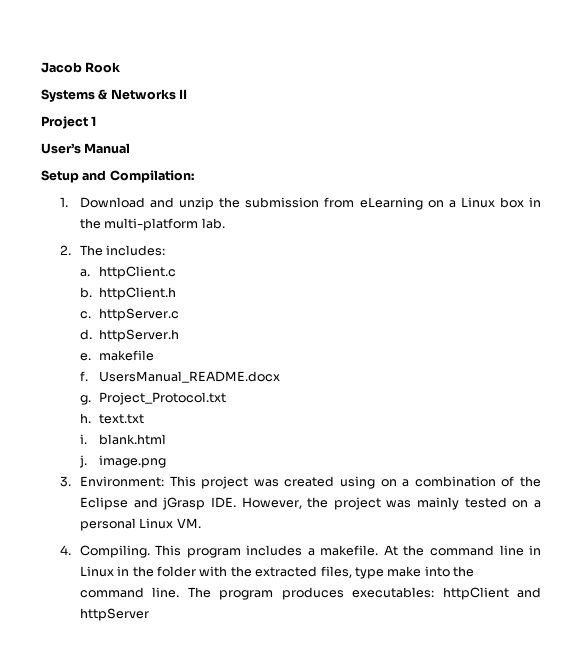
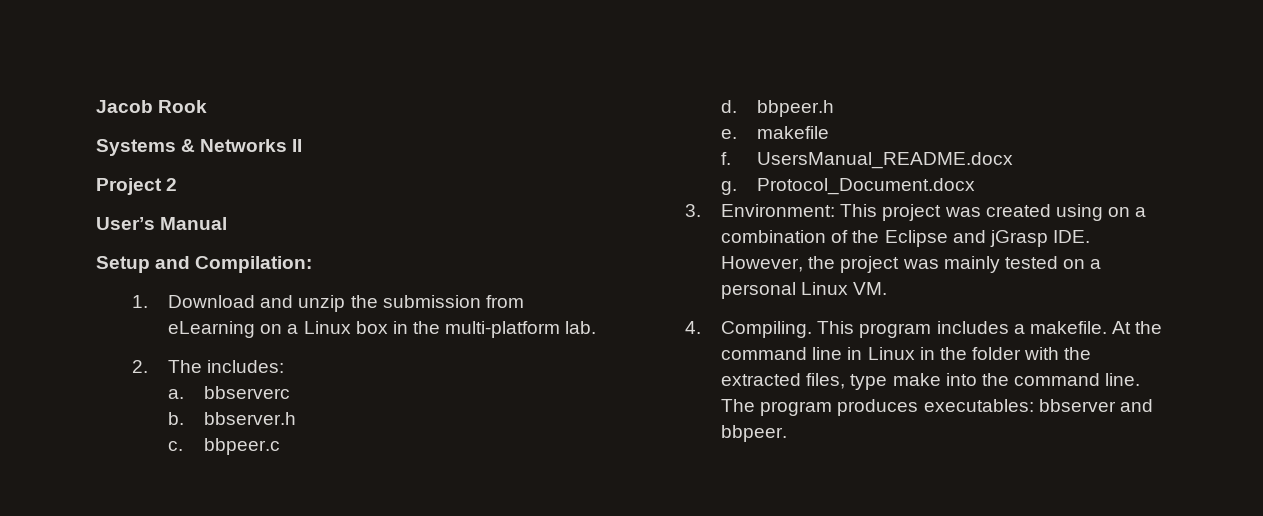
[91,116,97,126] 1 -> [166,178,178,191] 2
[99,266,177,279] httpClient.c -> [204,386,291,399] bbserverc
[99,287,177,300] httpClient.h -> [204,412,297,425] bbserver.h
[99,308,180,321] httpServer.c -> [204,438,281,455] bbpeer.c
[99,329,180,342] httpServer.h -> [757,100,835,117] bbpeer.h
[99,392,227,405] [79,413,145,424] [79,434,167,445] [78,455,167,468] Project_Protocol.txt // h. text.txt // i. blank.html // j. image.png -> [757,178,976,195] Protocol_Document.docx
[442,587,541,600] [79,608,149,621] httpClient and httpServer -> [1038,399,1153,412] [721,425,788,442] bbserver and bbpeer.

